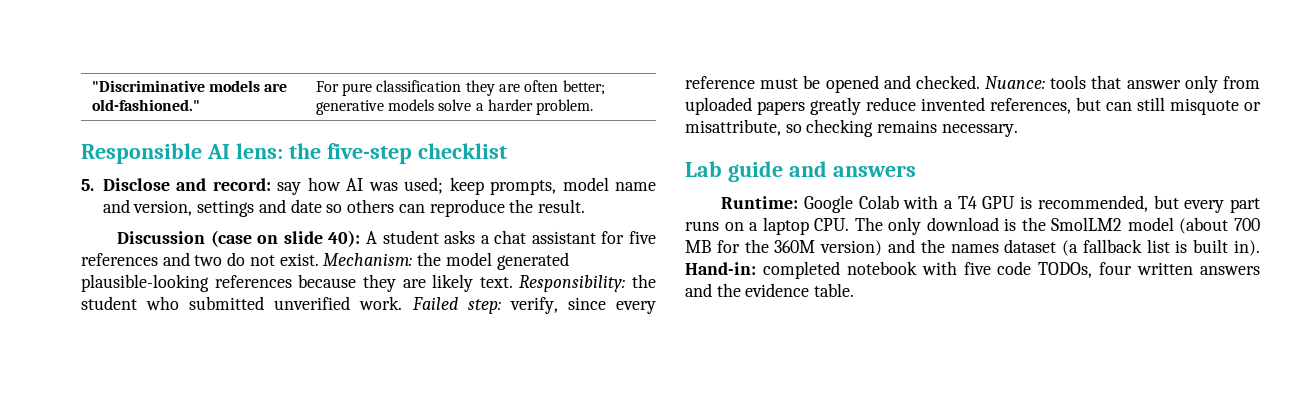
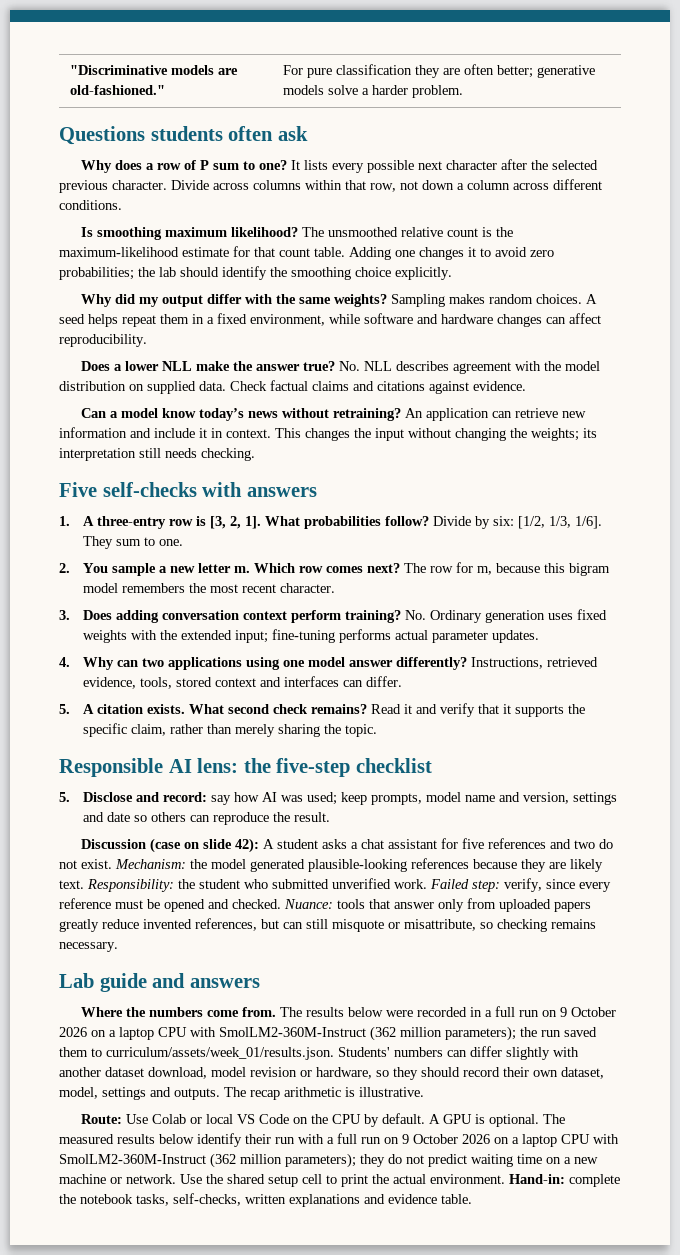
(594, 107) none -> [59,126,308,145] [81,159,599,173] [59,179,602,193] [59,200,122,210] [81,227,514,240] [59,246,554,260] [59,266,452,280] [81,294,598,307] [59,313,601,327] [59,334,147,347] [81,361,601,374] [59,380,526,394] [81,408,587,421] [59,427,597,441] [59,448,255,461] [59,482,317,497] [59,516,602,529] [82,536,183,549] [59,562,610,576] [82,583,335,593] [59,609,607,623] [82,629,539,643] [59,657,598,670] [82,676,402,689] [59,703,585,717] [82,723,377,737] // Questions students often ask // Why does a row of P sum to one? It lists every possible next character after the selected previous character. Divide across columns within that row, not down a column across different conditions. // Is smoothing maximum likelihood? The unsmoothed relative count is the maximum-likelihood estimate for that count table. Adding one changes it to avoid zero probabilities; the lab should identify the smoothing choice explicitly. // Why did my output differ with the same weights? Sampling makes random choices. A seed helps repeat them in a fixed environment, while software and hardware changes can affect reproducibility. // Does a lower NLL make the answer true? No. NLL describes agreement with the model distribution on supplied data. Check factual claims and citations against evidence. // Can a model know today’s news without retraining? An application can retrieve new information and include it in context. This changes the input without changing the weights; its interpretation still needs checking. // Five self-checks with answers // 1. A three-entry row is [3, 2, 1]. What probabilities follow? Divide by six: [1/2, 1/3, 1/6]. They sum to one. // 2. You sample a new letter m. Which row comes next? The row for m, because this bigram model remembers the most recent character. // 3. Does adding conversation context perform training? No. Ordinary generation uses fixed weights with the extended input; fine-tuning performs actual parameter updates. // 4. Why can two applications using one model answer differently? Instructions, retrieved evidence, tools, stored context and interfaces can differ. // 5. A citation exists. What second check remains? Read it and verify that it supports the specific claim, rather than merely sharing the topic.
[328,230,361,247] 40): -> [235,838,260,853] 42):
[721,195,1260,213] [685,217,1260,235] [685,239,1260,256] [685,261,1260,279] [685,283,741,297] Runtime: Google Colab with a T4 GPU is recommended, but every part runs on a laptop CPU. The only download is the SmolLM2 model (about 700 MB for the 360M version) and the names dataset (a fallback list is built in). Hand-in: completed notebook with five code TODOs, four written answers and the -> [81,1006,617,1017] [59,1026,597,1041] [59,1046,579,1060] [59,1067,604,1080] [59,1087,424,1100] [81,1113,566,1127] [59,1133,619,1147] [59,1153,598,1168] [59,1174,620,1187] [59,1193,385,1207] Where the numbers come from. The results below were recorded in a full run on 9 October 2026 on a laptop CPU with SmolLM2-360M-Instruct (362 million parameters); the run saved them to curriculum/assets/week_01/results.json. Students' numbers can differ slightly with another dataset download, model revision or hardware, so they should record their own dataset, model, settings and outputs. The recap arithmetic is illustrative. // Route: Use Colab or local VS Code on the CPU by default. A GPU is optional. The measured results below identify their run with a full run on 9 October 2026 on a laptop CPU with SmolLM2-360M-Instruct (362 million parameters); they do not predict waiting time on a new machine or network. Use the shared setup cell to print the actual environment. Hand-in: complete the notebook tasks, self-checks, written explanations and

